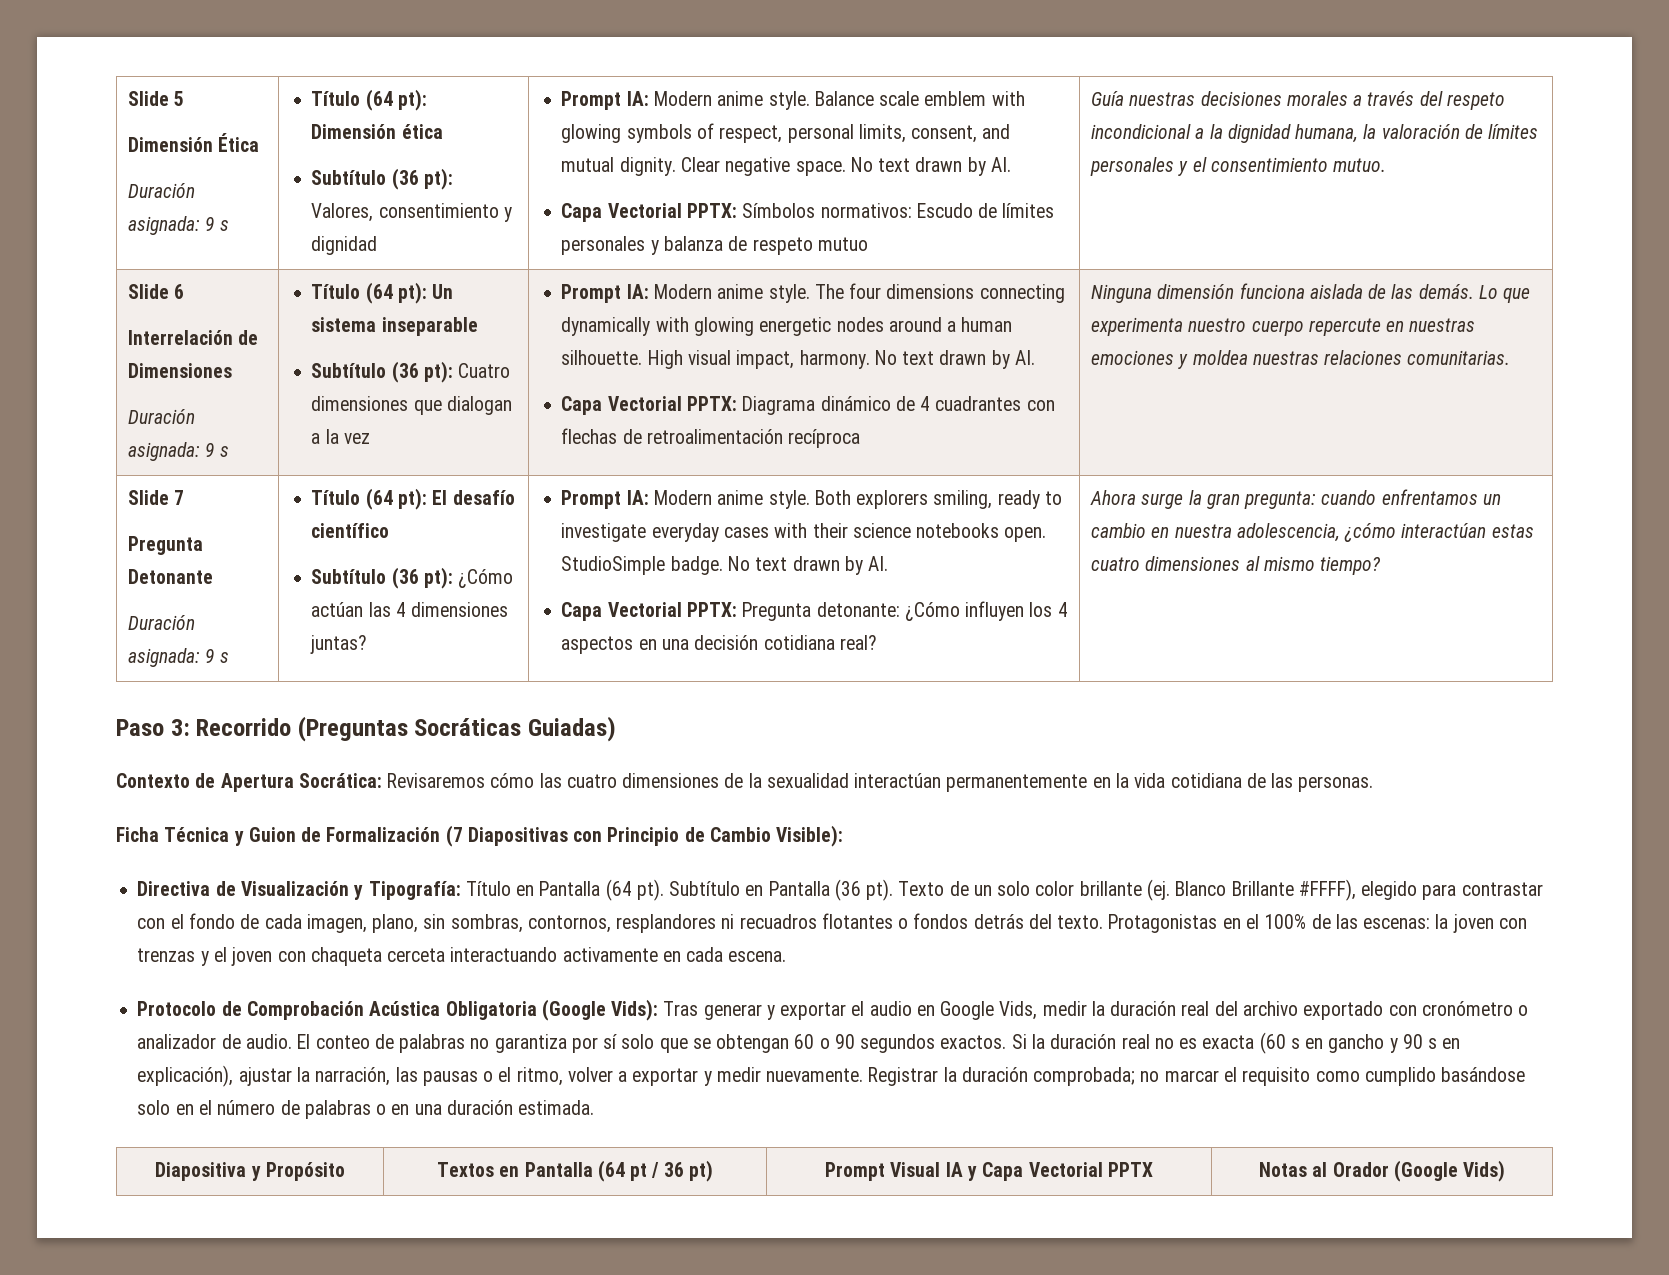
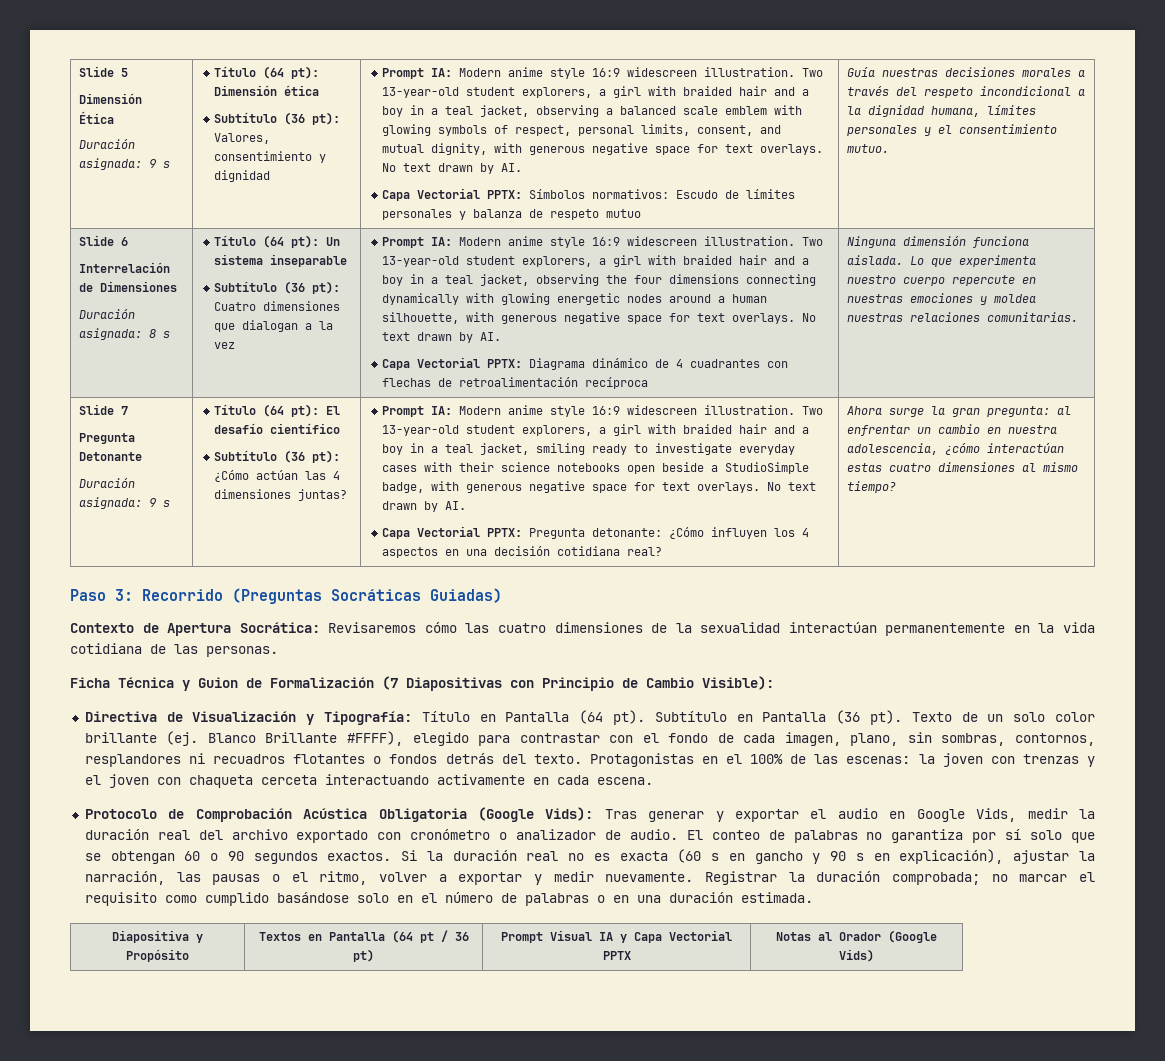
[768,91,874,110] style. Balance -> [550,67,824,79] [382,86,810,98] [382,105,677,117] style 16:9 widescreen illustration. Two 13-year-old student explorers, a girl with braided hair and a boy in a teal jacket, observing a balanced
[619,157,846,176] dignity. Clear negative space. -> [431,143,824,155] dignity, with generous negative space for text overlays.
[1363,124,1483,139] la valoración de -> (981, 111) none
[205,443,215,457] 9 -> [149,329,157,338] 8
[768,284,844,303] style. The -> [550,236,824,248] [382,255,810,267] [382,274,628,286] style 16:9 widescreen illustration. Two 13-year-old student explorers, a girl with braided hair and a boy in a teal jacket, observing the
[561,350,870,369] silhouette. High visual impact, harmony. -> [382,312,796,324] silhouette, with generous negative space for text overlays.
[1309,284,1474,299] aislada de las demás. -> [847,255,904,265] aislada.
[768,490,993,509] style. Both explorers smiling, -> [550,405,824,417] [382,424,810,436] [382,443,586,455] style 16:9 widescreen illustration. Two 13-year-old student explorers, a girl with braided hair and a boy in a teal jacket, smiling
[1004,527,1047,542] [561,556,723,575] open. StudioSimple badge. -> [627,462,810,474] [382,481,761,493] open beside a StudioSimple badge, with generous negative space for text overlays.
[1321,489,1478,505] cuando enfrentamos -> [1057,406,1072,415] [847,425,911,436] al enfrentar

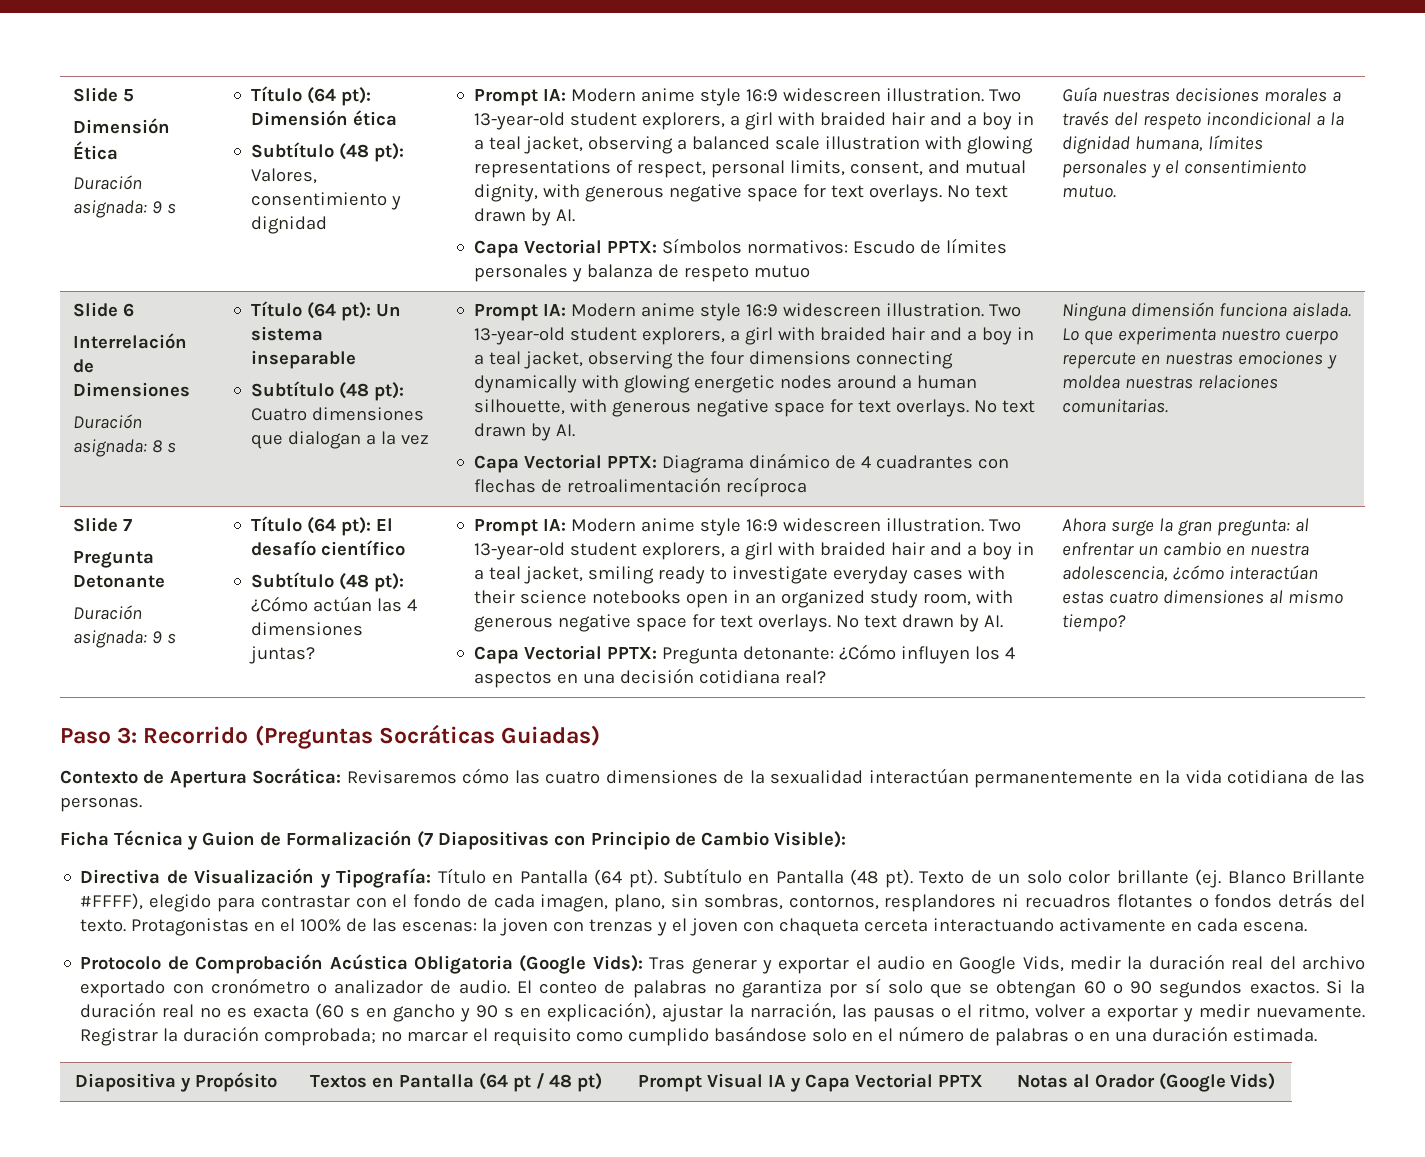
[284,112,306,125] (36 -> [338,143,369,160] (48
[725,105,803,115] [382,124,488,136] emblem with glowing symbols -> [824,136,1033,154] [473,160,611,178] illustration with glowing representations
[284,281,306,294] (36 -> [338,382,369,399] (48
[284,450,306,463] (36 -> [338,573,369,590] (48
[662,462,810,474] [382,482,425,493] beside a StudioSimple badge, -> [732,590,971,608] in an organized study room,
[836,710,861,724] (36 -> [850,869,879,886] (48
[454,932,469,941] 36 -> [549,1074,573,1088] 48

